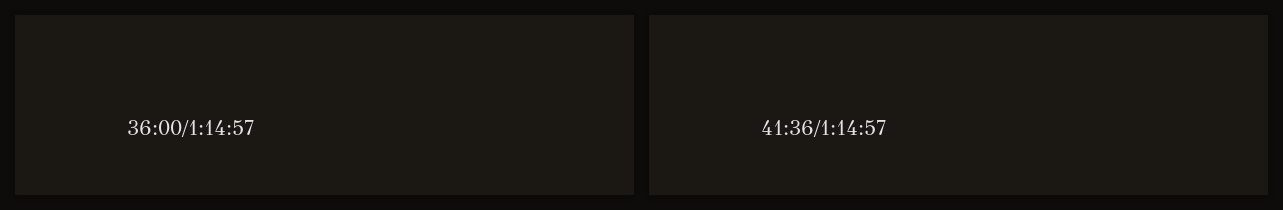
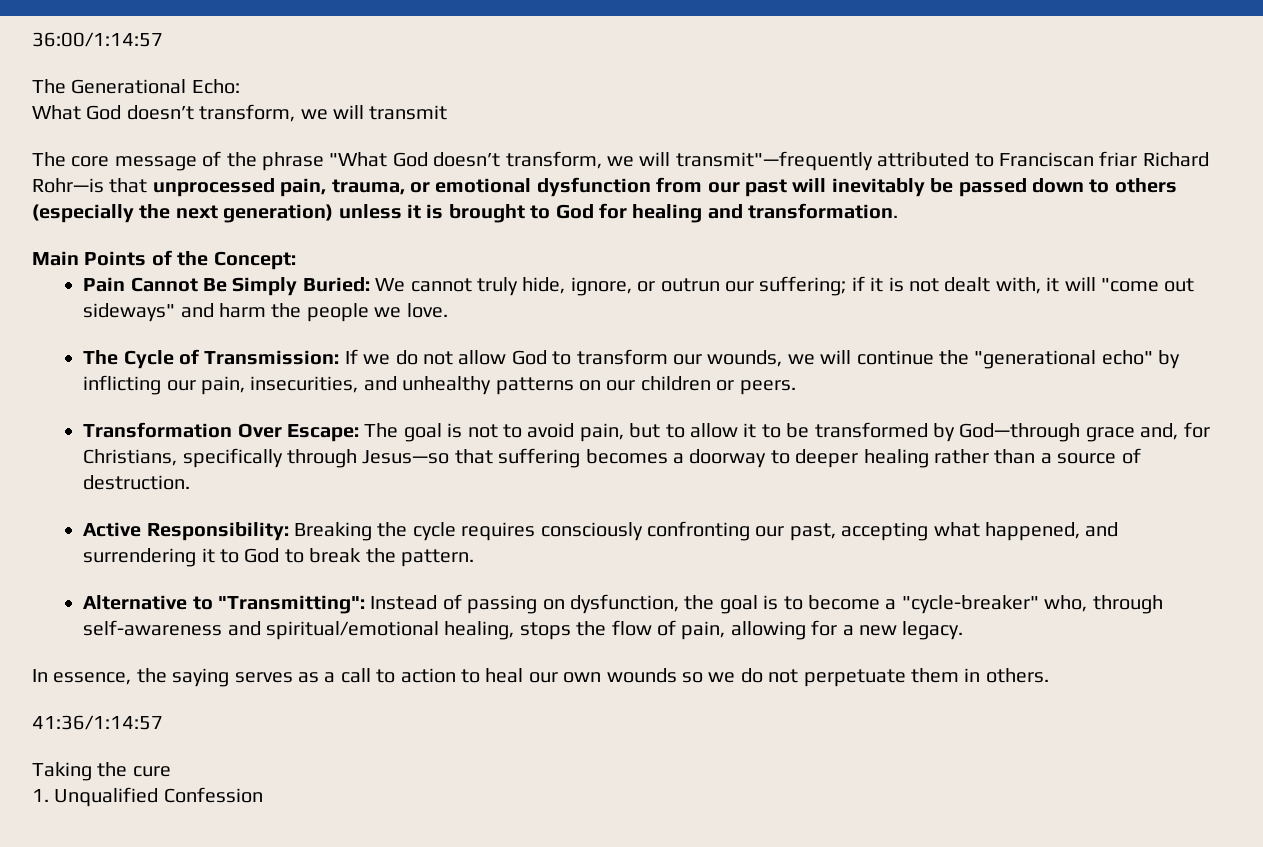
[761,120,886,137] 41:36/1:14:57 -> [32,79,240,94] [32,104,448,122] [32,151,1209,171] [32,177,1177,197] [32,203,899,223] [32,250,296,270] [83,276,1195,296] [83,303,448,322] [83,349,1181,369] [83,375,796,395] [83,422,1210,442] [83,448,1141,468] [83,475,191,490] [83,521,1119,541] [83,548,475,567] [83,594,1163,614] [83,620,964,640] [32,668,1049,687] [32,715,163,730] [32,762,171,781] [32,787,263,807] The Generational Echo: // What God doesn’t transform, we will transmit // The core message of the phrase "What God doesn’t transform, we will transmit"—frequently attributed to Franciscan friar Richard Rohr—is that unprocessed pain, trauma, or emotional dysfunction from our past will inevitably be passed down to others (especially the next generation) unless it is brought to God for healing and transformation. // Main Points of the Concept: // Pain Cannot Be Simply Buried: We cannot truly hide, ignore, or outrun our suffering; if it is not dealt with, it will "come out sideways" and harm the people we love. // The Cycle of Transmission: If we do not allow God to transform our wounds, we will continue the "generational echo" by inflicting our pain, insecurities, and unhealthy patterns on our children or peers. // Transformation Over Escape: The goal is not to avoid pain, but to allow it to be transformed by God—through grace and, for Christians, specifically through Jesus—so that suffering becomes a doorway to deeper healing rather than a source of destruction. // Active Responsibility: Breaking the cycle requires consciously confronting our past, accepting what happened, and surrendering it to God to break the pattern. // Alternative to "Transmitting": Instead of passing on dysfunction, the goal is to become a "cycle-breaker" who, through self-awareness and spiritual/emotional healing, stops the flow of pain, allowing for a new legacy. // In essence, the saying serves as a call to action to heal our own wounds so we do not perpetuate them in others. // 41:36/1:14:57 // Taking the cure // 1. Unqualified Confession

